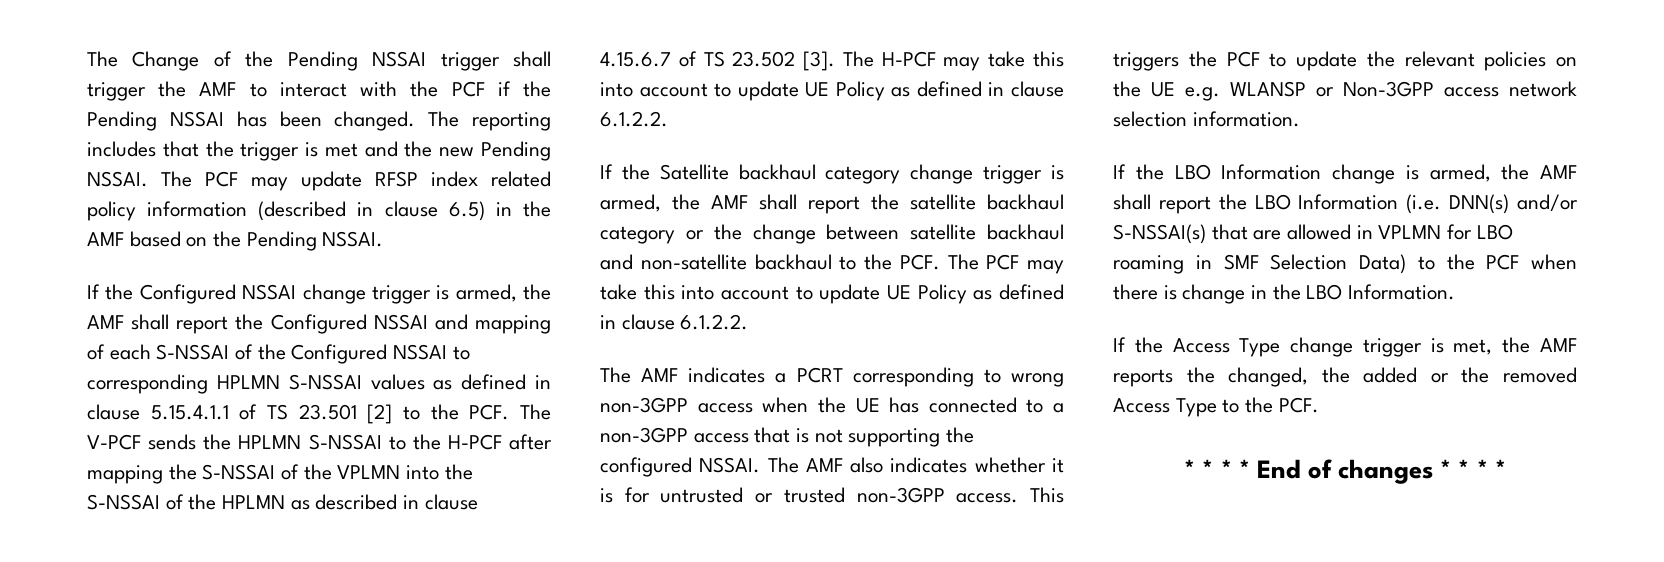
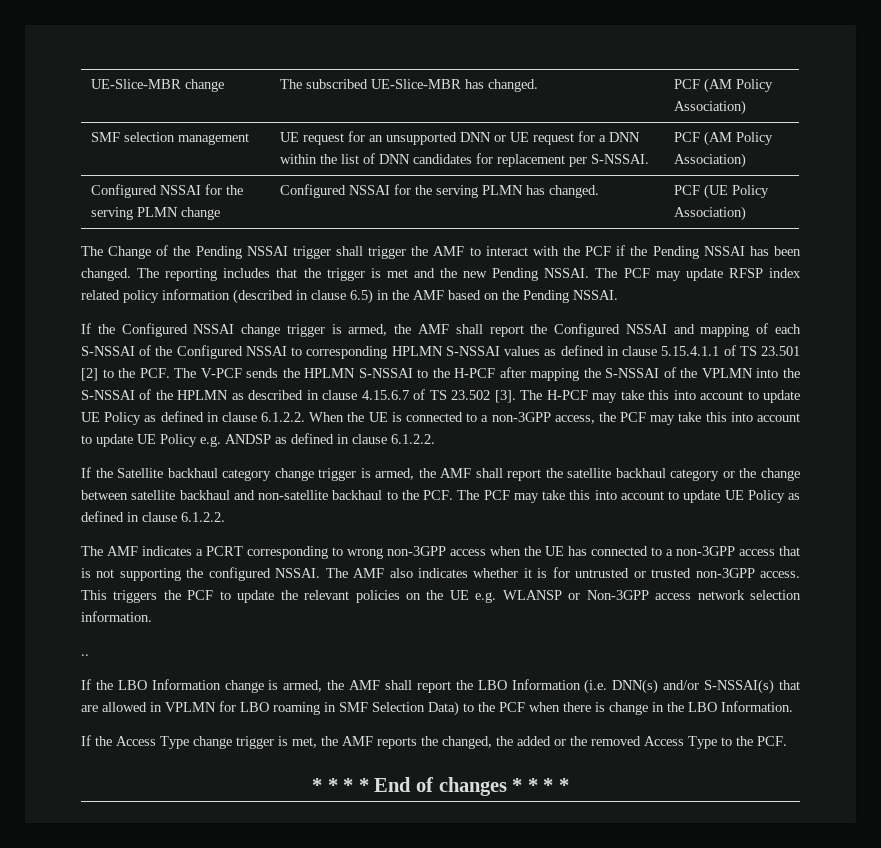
(87, 59) none -> [90,79,224,92] [279,79,538,92] [673,78,773,93] [673,100,746,115] [90,132,249,145] [279,131,640,145] [279,153,649,167] [673,131,773,146] [673,153,746,168] [90,184,243,198] [90,207,220,220] [279,184,599,198] [673,184,769,199] [673,206,746,221] UE-Slice-MBR change | The subscribed UE-Slice-MBR has changed. | PCF (AM Policy Association) // SMF selection management | UE request for an unsupported DNN or UE request for a DNN within the list of DNN candidates for replacement per S-NSSAI. | PCF (AM Policy Association) // Configured NSSAI for the serving PLMN change | Configured NSSAI for the serving PLMN has changed. | PCF (UE Policy Association) //
(668, 119) none -> [309,412,800,425] [81,433,435,447] When the UE is connected to a non-3GPP access, the PCF may take this into account to update UE Policy e.g. ANDSP as defined in clause 6.1.2.2.
(1300, 119) none -> [81,654,89,656] // ..

